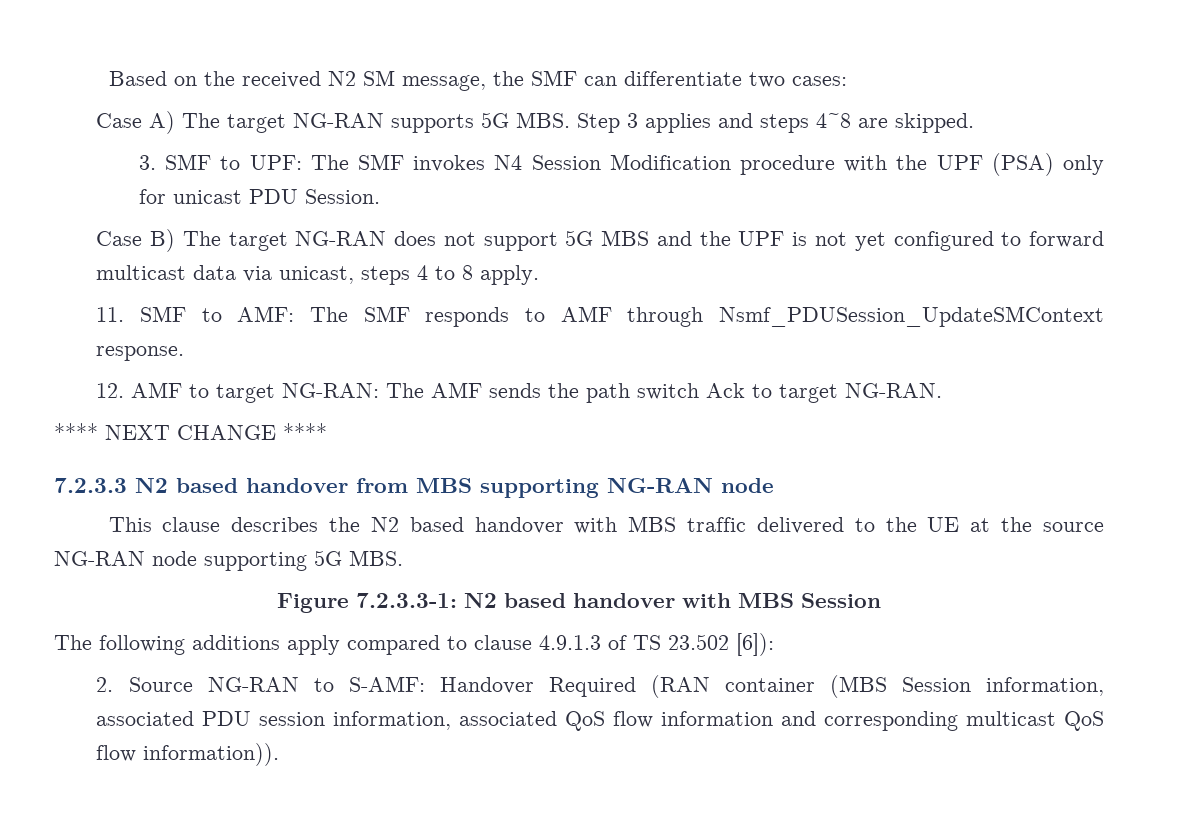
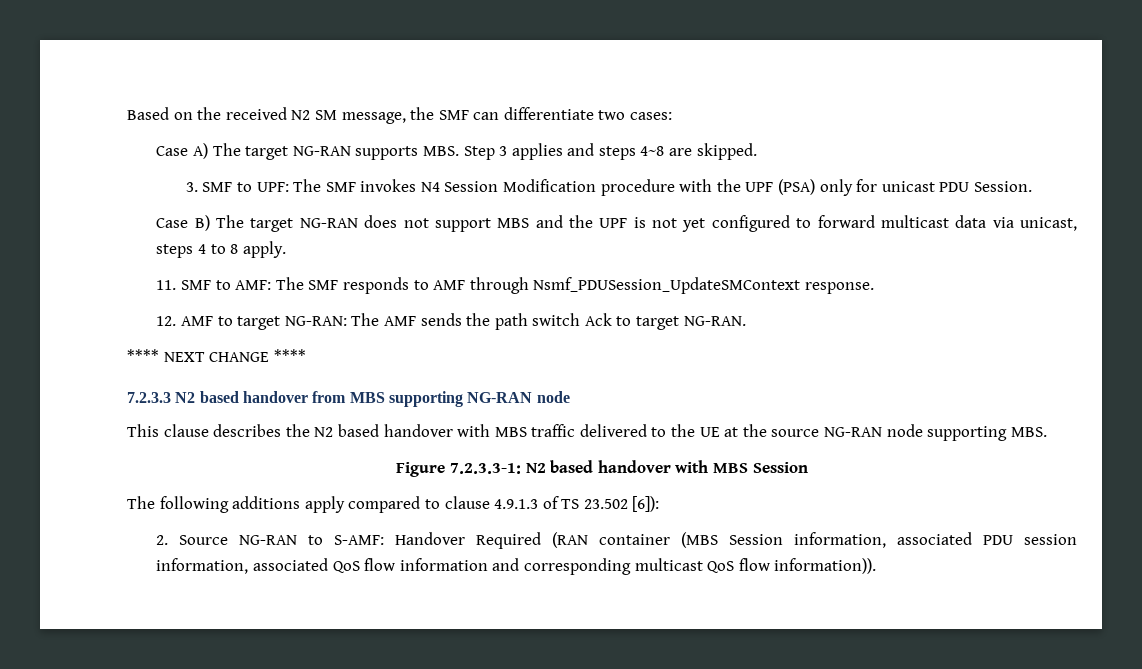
[481,112,510,128] 5G -> (419, 153) none
[565,230,594,246] 5G -> (491, 225) none
[314,550,342,566] 5G -> (1008, 433) none

